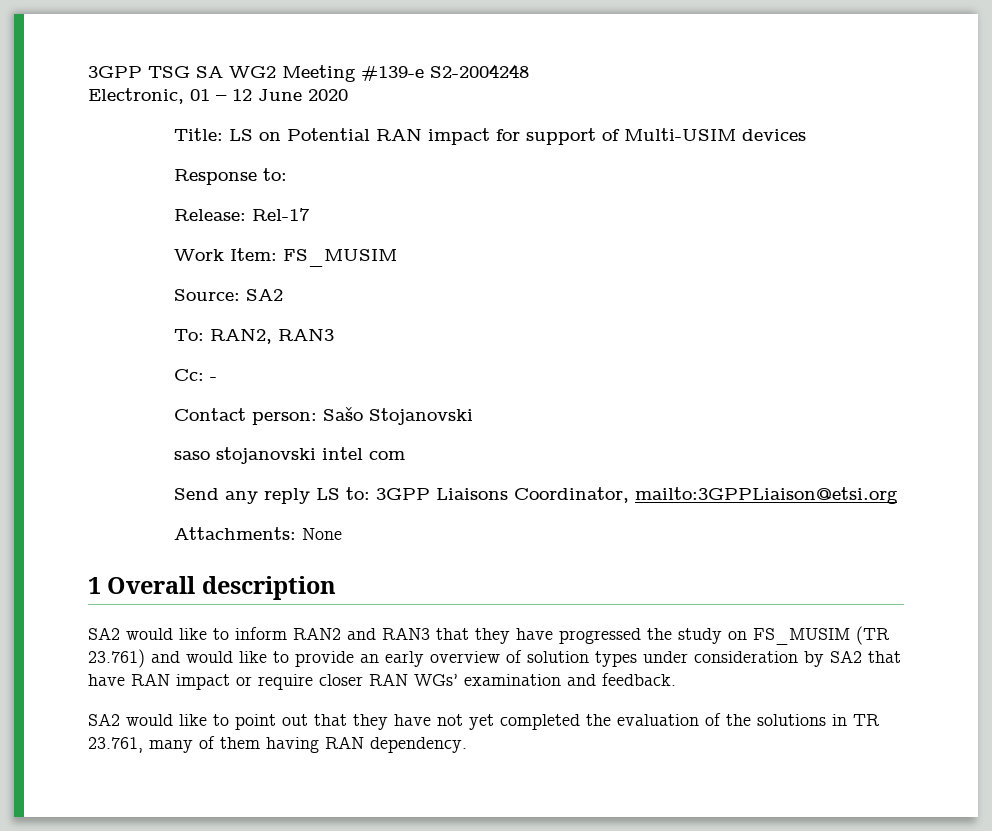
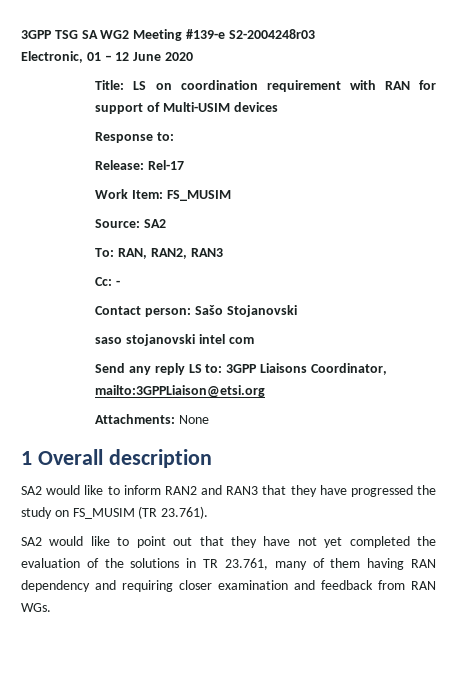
[430,64,529,78] S2-2004248 -> [228,29,315,39] S2-2004248r03
[287,128,491,145] Potential RAN impact -> [180,80,410,92] coordination requirement with RAN
(205, 335) none -> [118,248,148,259] RAN,
[88,649,901,668] [88,673,676,690] 23.761) and would like to provide an early overview of solution types under consideration by SA2 that have RAN impact or require closer RAN WGs’ examination and feedback. -> [161,506,209,519] 23.761).
[370,737,467,753] dependency. -> [21,580,436,592] [21,603,51,612] dependency and requiring closer examination and feedback from RAN WGs.

